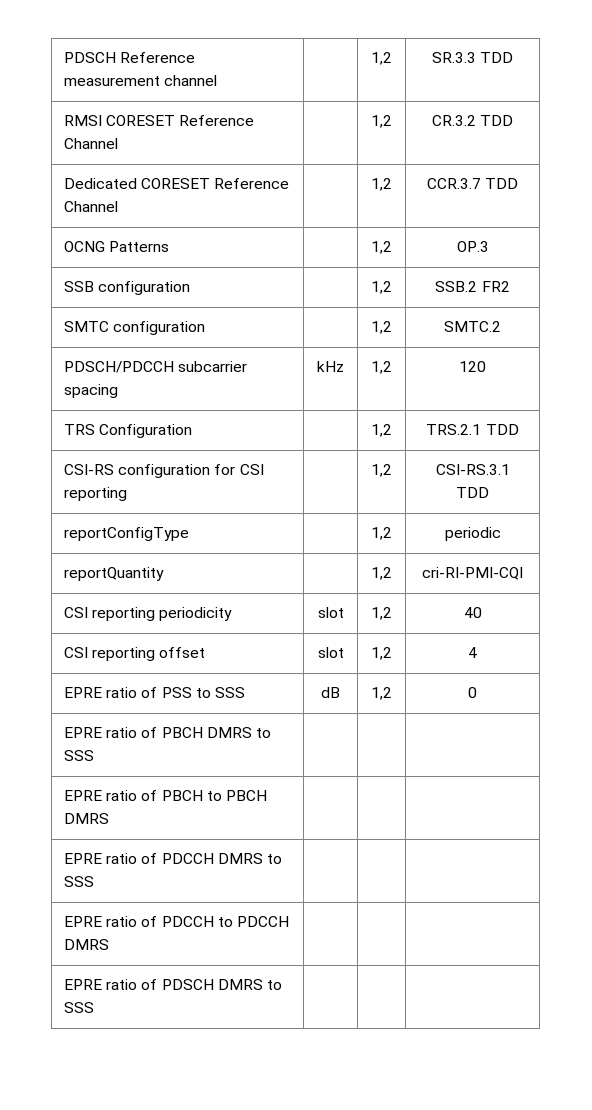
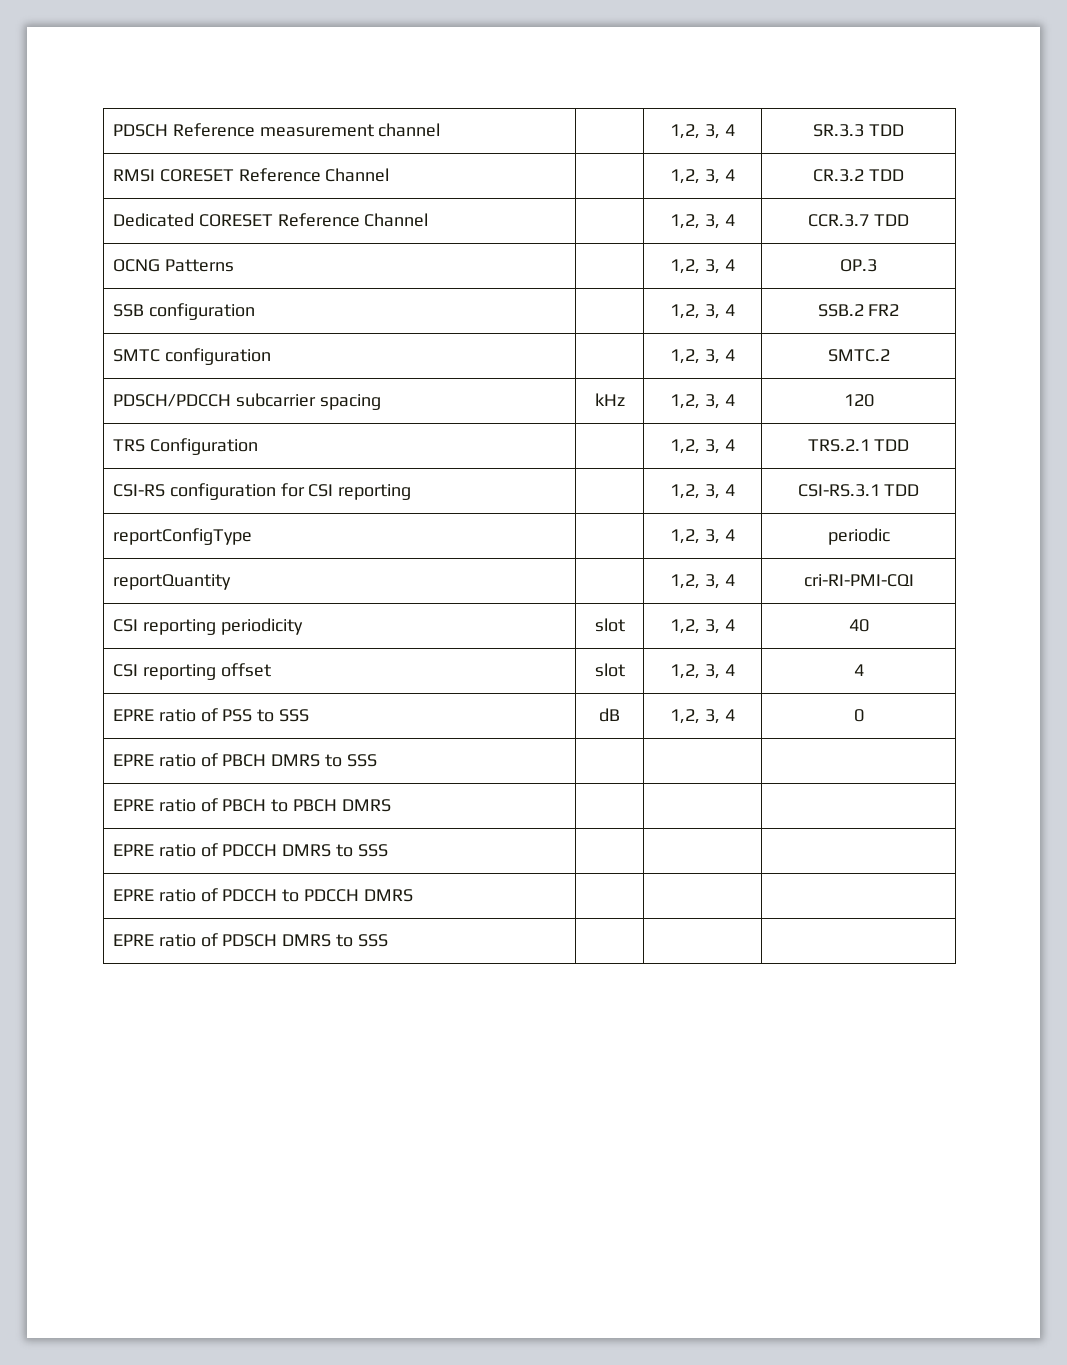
[371,52,392,65] 1,2 -> [670,124,735,139] 1,2, 3, 4
[371,115,392,128] 1,2 -> [670,169,735,184] 1,2, 3, 4
[371,178,392,191] 1,2 -> [670,214,735,229] 1,2, 3, 4
[371,241,392,254] 1,2 -> [670,259,735,274] 1,2, 3, 4
[371,281,392,294] 1,2 -> [670,304,735,319] 1,2, 3, 4
[371,321,392,334] 1,2 -> [670,349,735,364] 1,2, 3, 4
[371,361,392,374] 1,2 -> [670,394,735,409] 1,2, 3, 4
[371,424,392,437] 1,2 -> [670,439,735,454] 1,2, 3, 4
[371,464,392,477] 1,2 -> [670,484,735,499] 1,2, 3, 4
[371,527,392,540] 1,2 -> [670,529,735,544] 1,2, 3, 4
[371,567,392,580] 1,2 -> [670,574,735,589] 1,2, 3, 4
[371,607,392,620] 1,2 -> [670,619,735,634] 1,2, 3, 4
[371,647,392,660] 1,2 -> [670,664,735,679] 1,2, 3, 4
[371,687,392,700] 1,2 -> [670,709,735,724] 1,2, 3, 4

